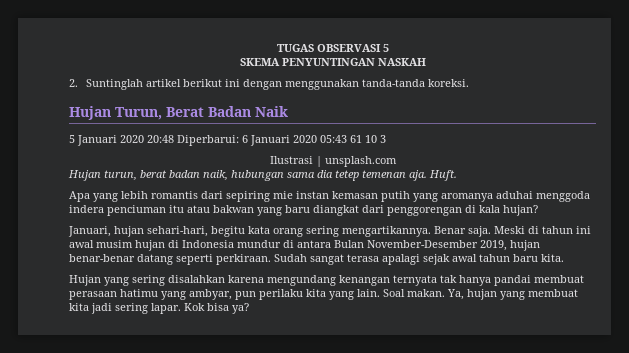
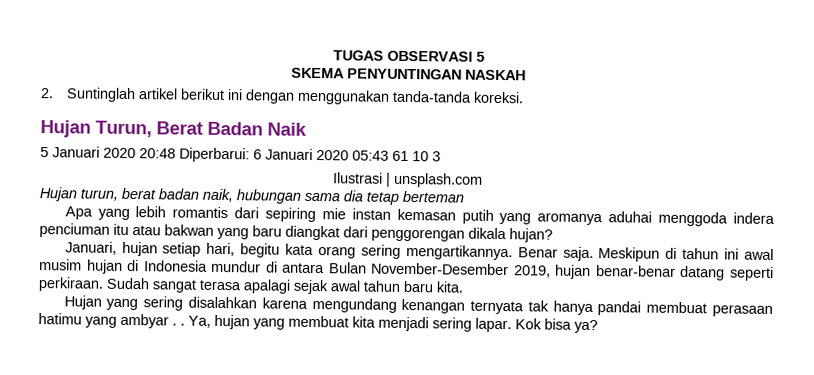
[335,170,457,181] tetep temenan aja. Huft. -> [366,190,464,205] tetap berteman
[465,205,500,213] di kala -> [468,227,507,240] dikala
[147,226,208,237] sehari-hari, -> [162,242,236,257] setiap hari,
[494,226,525,234] Meski -> [598,247,661,262] Meskipun
[189,289,445,300] ambyar, pun perilaku kita yang lain. Soal makan. -> [120,313,185,329] ambyar . .
[91,303,112,314] jadi -> [378,316,429,332] menjadi

